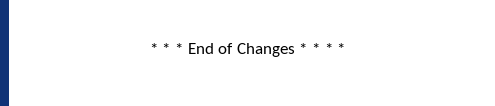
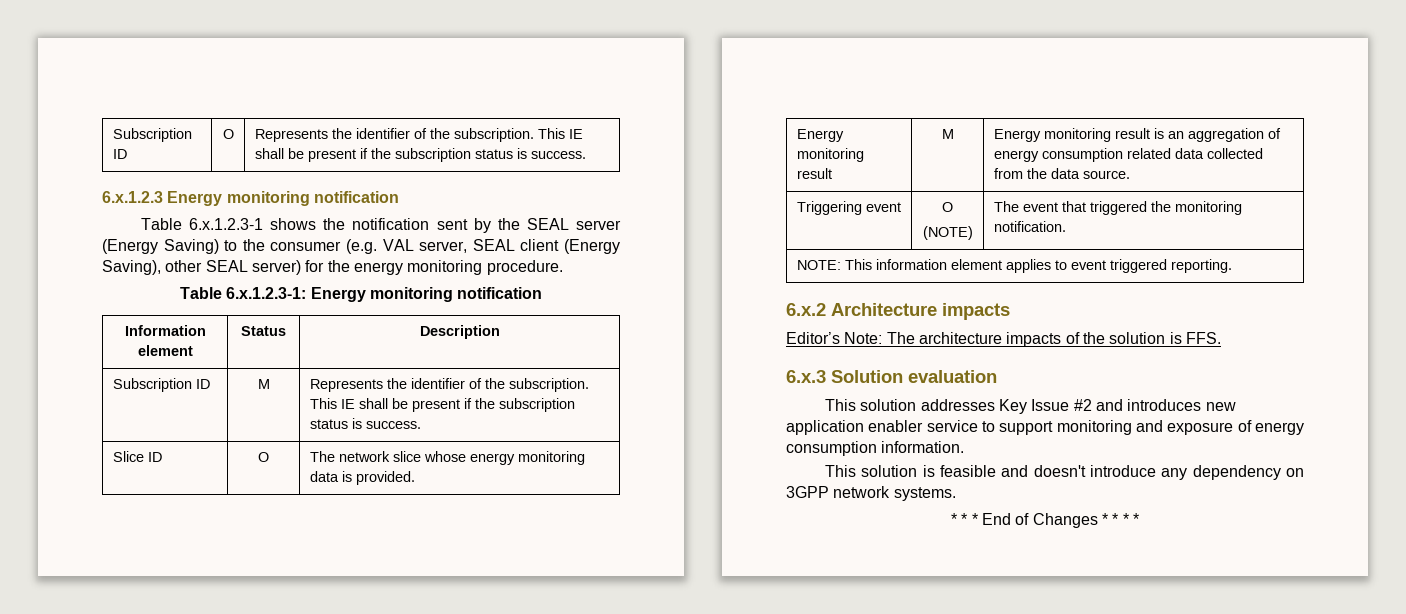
(149, 48) none -> [112,128,192,142] [112,149,127,159] [222,129,234,139] [254,128,583,142] [254,148,586,162] [102,191,399,206] [140,218,621,233] [102,239,621,254] [102,260,563,275] [179,287,543,302] [124,325,206,336] [137,345,193,356] [241,326,286,336] [419,325,500,339] [112,378,210,392] [257,379,270,389] [309,378,589,392] [309,398,575,412] [309,418,421,429] [112,451,162,462] [258,452,269,462] [309,451,585,465] [309,471,415,485] [796,129,844,142] [796,148,864,162] [796,168,832,179] [941,129,954,139] [993,128,1281,142] [993,148,1263,162] [993,168,1130,179] [796,201,901,215] [942,202,953,212] [922,226,973,240] [993,201,1242,215] [993,221,1066,232] [796,259,1232,273] [786,303,1010,320] [786,332,1221,347] [786,370,997,383] [824,399,1236,414] [786,420,1304,435] [786,441,965,456] [824,465,1304,480] [786,486,956,501] Subscription ID | O | Represents the identifier of the subscription. This IE shall be present if the subscription status is success. // 6.x.1.2.3 Energy monitoring notification // Table 6.x.1.2.3-1 shows the notification sent by the SEAL server (Energy Saving) to the consumer (e.g. VAL server, SEAL client (Energy Saving), other SEAL server) for the energy monitoring procedure. // Table 6.x.1.2.3-1: Energy monitoring notification // Information element | Status | Description // Subscription ID | M | Represents the identifier of the subscription. This IE shall be present if the subscription status is success. // Slice ID | O | The network slice whose energy monitoring data is provided. // Energy monitoring result | M | Energy monitoring result is an aggregation of energy consumption related data collected from the data source. // Triggering event | O // (NOTE) | The event that triggered the monitoring notification. // NOTE: This information element applies to event triggered reporting. // 6.x.2 Architecture impacts // Editor’s Note: The architecture impacts of the solution is FFS. // 6.x.3 Solution evaluation // This solution addresses Key Issue #2 and introduces new application enabler service to support monitoring and exposure of energy consumption information. // This solution is feasible and doesn't introduce any dependency on 3GPP network systems. //

